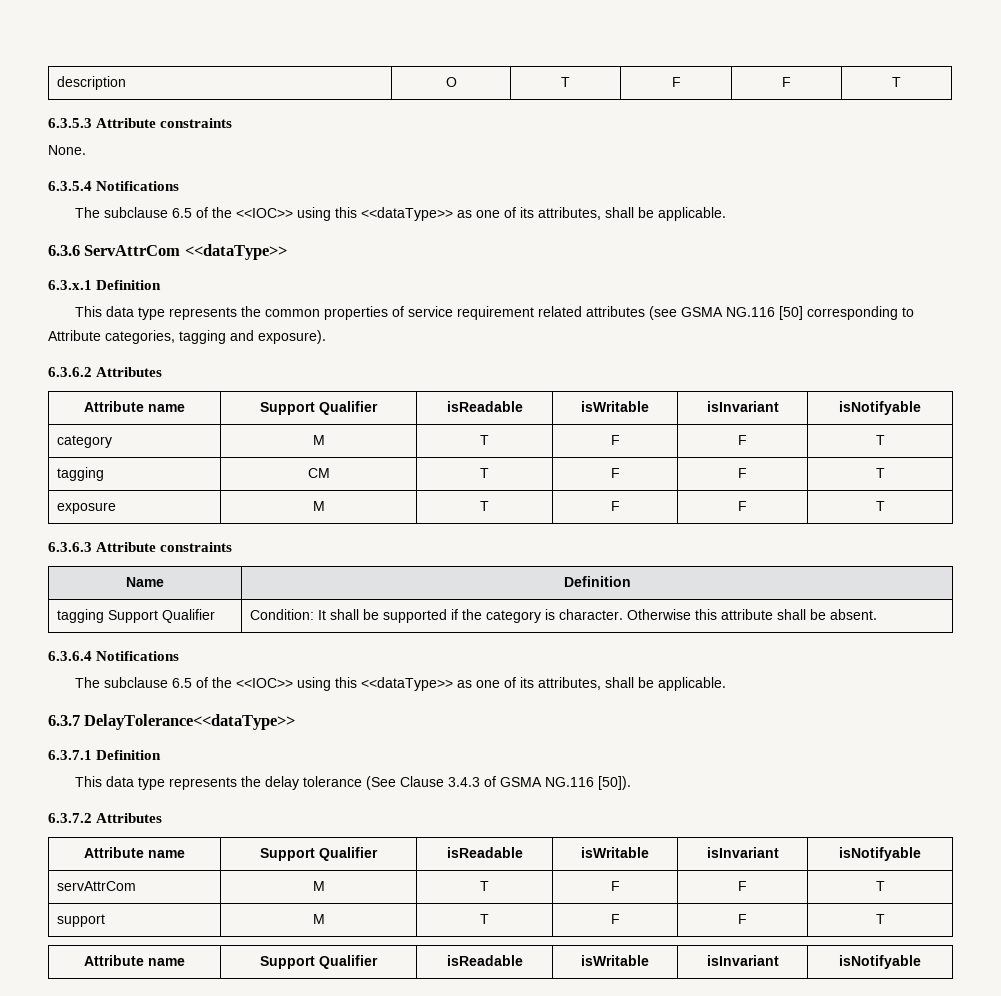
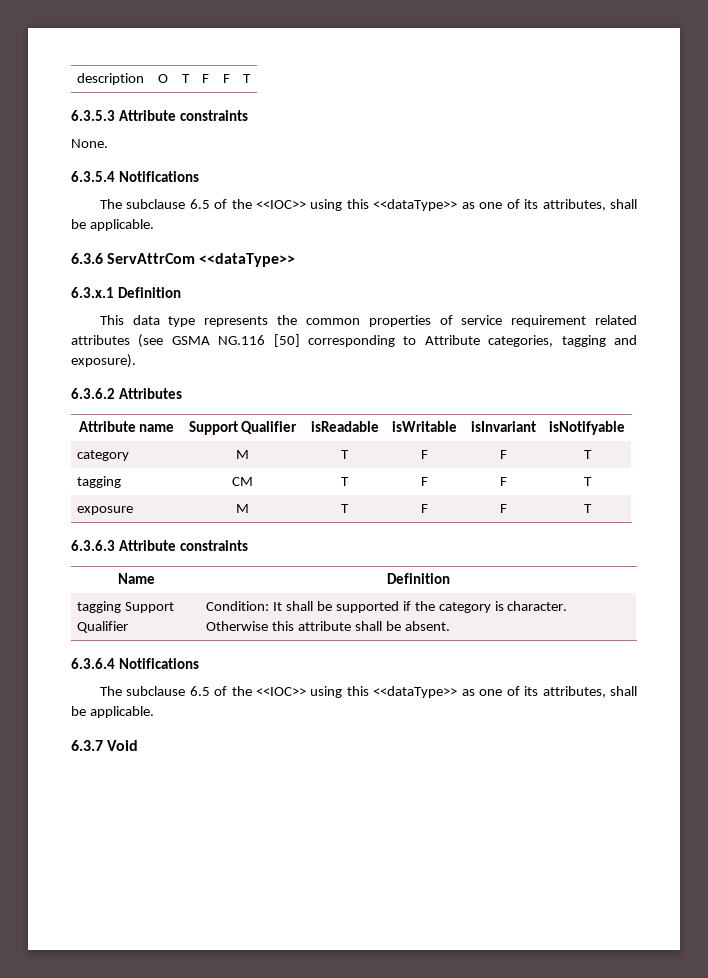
[84,714,296,730] [48,750,162,760] [74,776,631,790] [48,813,163,823] [84,847,185,858] [260,847,379,861] [446,847,523,858] [581,847,649,858] [706,847,779,858] [839,847,921,861] [57,881,137,891] [312,881,325,891] [480,881,489,891] [610,881,620,891] [738,881,747,891] [875,881,885,891] [57,914,106,927] [312,914,325,924] [480,914,489,924] [610,914,620,924] [738,914,747,924] [875,914,885,924] [84,955,185,966] [260,955,379,969] [446,955,523,966] [581,955,649,966] [706,955,779,966] [839,955,921,969] DelayTolerance<<dataType>> // 6.3.7.1 Definition // This data type represents the delay tolerance (See Clause 3.4.3 of GSMA NG.116 [50]). // 6.3.7.2 Attributes // Attribute name | Support Qualifier | isReadable | isWritable | isInvariant | isNotifyable // servAttrCom | M | T | F | F | T // support | M | T | F | F | T // Attribute name | Support Qualifier | isReadable | isWritable | isInvariant | isNotifyable -> [107,740,139,751] Void

